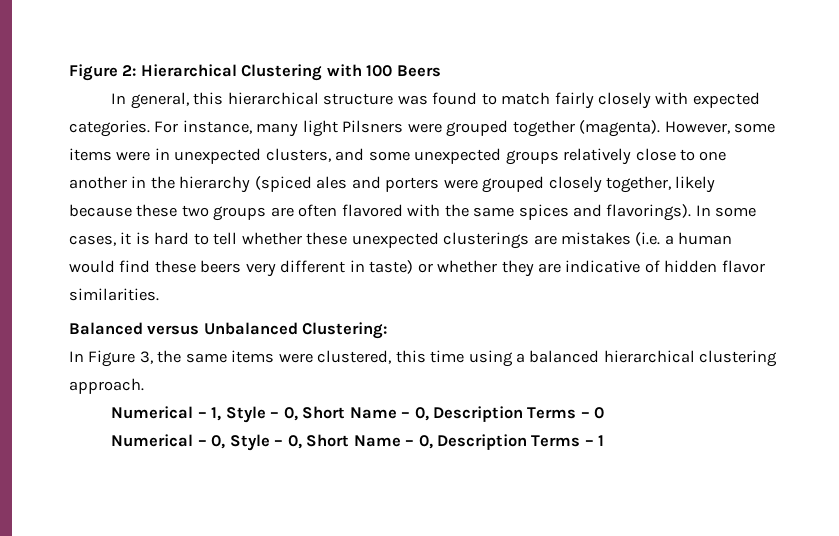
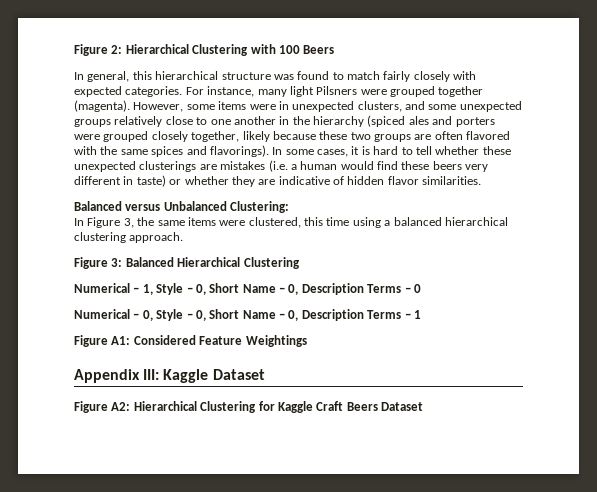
(144, 386) none -> [74,257,300,269] // Figure 3: Balanced Hierarchical Clustering
(605, 440) none -> [74,335,307,347] [74,369,265,383] [74,401,423,413] // Figure A1: Considered Feature Weightings // Appendix III: Kaggle Dataset // Figure A2: Hierarchical Clustering for Kaggle Craft Beers Dataset

